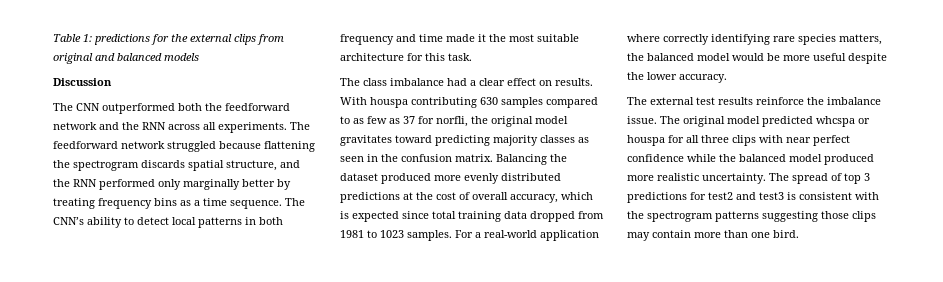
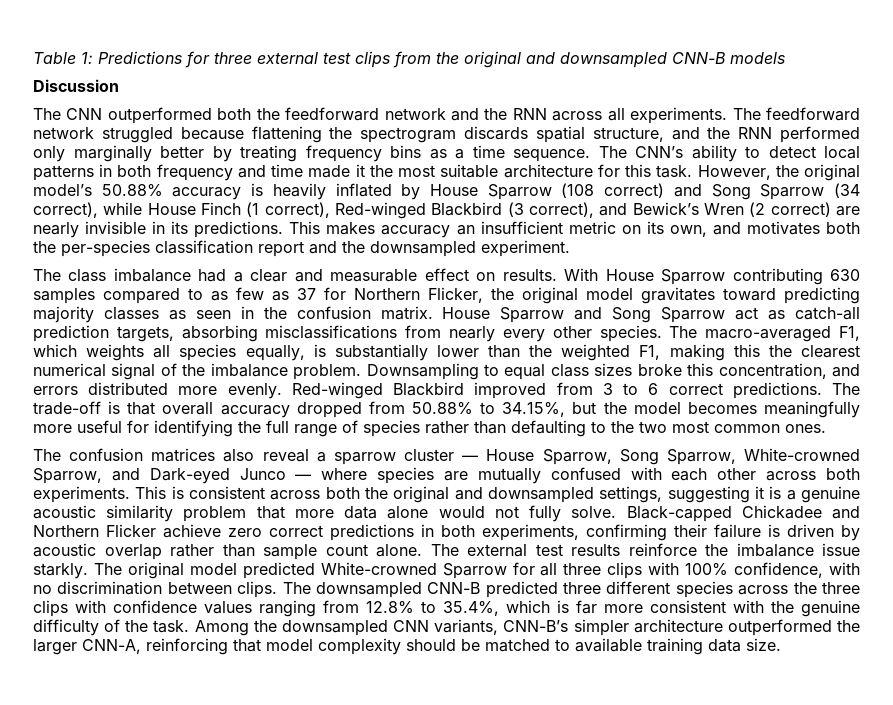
[94,34,232,45] predictions for the external -> [98,51,351,68] Predictions for three external test
[53,53,162,64] original and balanced -> [436,51,726,68] the original and downsampled CNN-B
(472, 57) none -> [697,164,861,181] [33,183,860,200] [33,202,861,219] [33,221,860,238] [33,240,570,257] However, the original model’s 50.88% accuracy is heavily inflated by House Sparrow (108 correct) and Song Sparrow (34 correct), while House Finch (1 correct), Red-winged Blackbird (3 correct), and Bewick’s Wren (2 correct) are nearly invisible in its predictions. This makes accuracy an insufficient metric on its own, and motivates both the per-species classification report and the downsampled experiment.
(505, 82) none -> [294,269,418,282] and measurable
[370,97,408,108] houspa -> [605,269,726,285] House Sparrow
[436,116,468,127] norfli, -> [354,287,483,303] Northern Flicker,
[496,154,567,165] [340,173,561,184] [340,192,593,203] [340,211,604,222] [340,230,599,241] [627,34,882,45] [627,53,887,64] [627,72,727,83] Balancing the dataset produced more evenly distributed predictions at the cost of overall accuracy, which is expected since total training data dropped from 1981 to 1023 samples. For a real-world application where correctly identifying rare species matters, the balanced model would be more useful despite the lower accuracy. // -> [442,307,860,323] [33,325,861,342] [33,344,860,361] [33,363,861,380] [33,382,861,399] [33,401,860,418] [33,420,826,437] [33,448,860,465] [33,467,861,484] [33,486,861,503] [33,505,861,522] [33,524,860,541] [33,543,422,560] House Sparrow and Song Sparrow act as catch-all prediction targets, absorbing misclassifications from nearly every other species. The macro-averaged F1, which weights all species equally, is substantially lower than the weighted F1, making this the clearest numerical signal of the imbalance problem. Downsampling to equal class sizes broke this concentration, and errors distributed more evenly. Red-winged Blackbird improved from 3 to 6 correct predictions. The trade-off is that overall accuracy dropped from 50.88% to 34.15%, but the model becomes meaningfully more useful for identifying the full range of species rather than defaulting to the two most common ones. // The confusion matrices also reveal a sparrow cluster — House Sparrow, Song Sparrow, White-crowned Sparrow, and Dark-eyed Junco — where species are mutually confused with each other across both experiments. This is consistent across both the original and downsampled settings, suggesting it is a genuine acoustic similarity problem that more data alone would not fully solve. Black-capped Chickadee and Northern Flicker achieve zero correct predictions in both experiments, confirming their failure is driven by acoustic overlap rather than sample count alone.
[627,116,657,124] issue. -> [822,543,860,556] [33,563,88,579] issue starkly.
[816,116,870,127] [627,135,665,146] whcspa or houspa -> [320,562,507,579] White-crowned Sparrow
[786,135,850,146] [627,154,874,165] [627,173,870,184] [627,192,879,203] [627,211,876,222] [627,230,799,241] near perfect confidence while the balanced model produced more realistic uncertainty. The spread of top 3 predictions for test2 and test3 is consistent with the spectrogram patterns suggesting those clips may contain more than one bird. -> [685,562,861,578] [33,581,860,598] [33,600,860,617] [33,619,861,636] [33,638,781,655] 100% confidence, with no discrimination between clips. The downsampled CNN-B predicted three different species across the three clips with confidence values ranging from 12.8% to 35.4%, which is far more consistent with the genuine difficulty of the task. Among the downsampled CNN variants, CNN-B’s simpler architecture outperformed the larger CNN-A, reinforcing that model complexity should be matched to available training data size.

